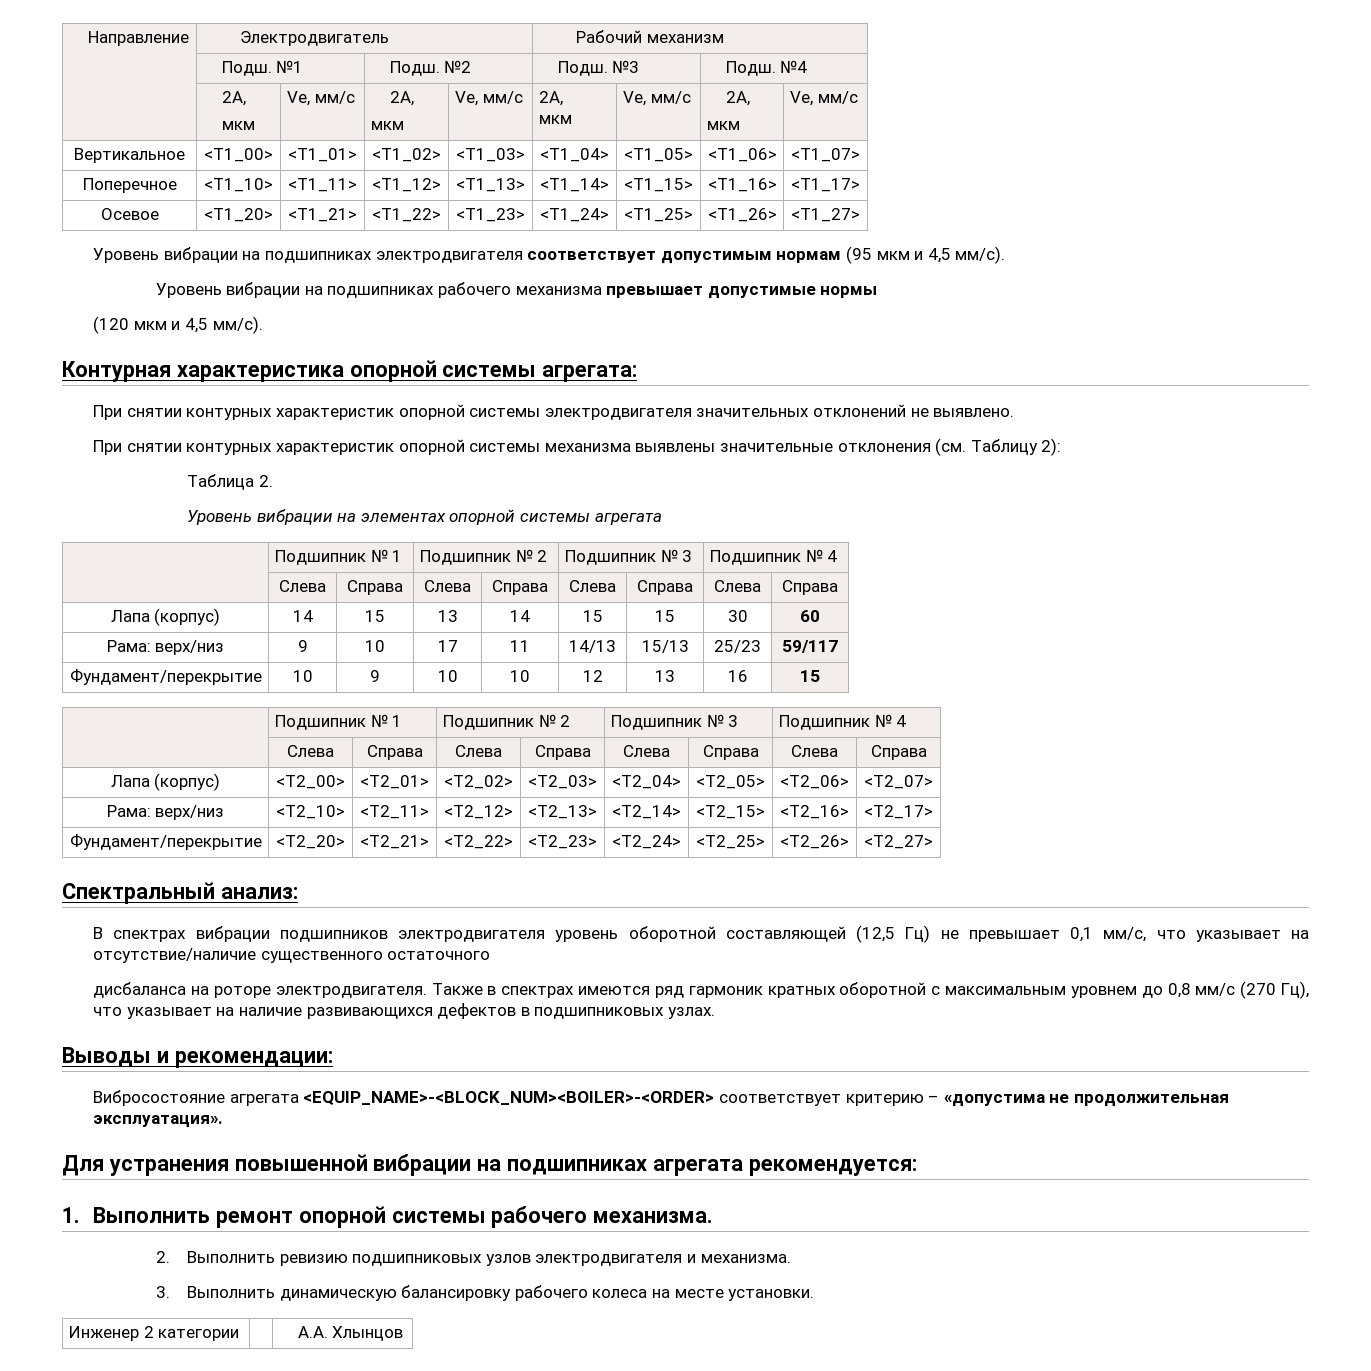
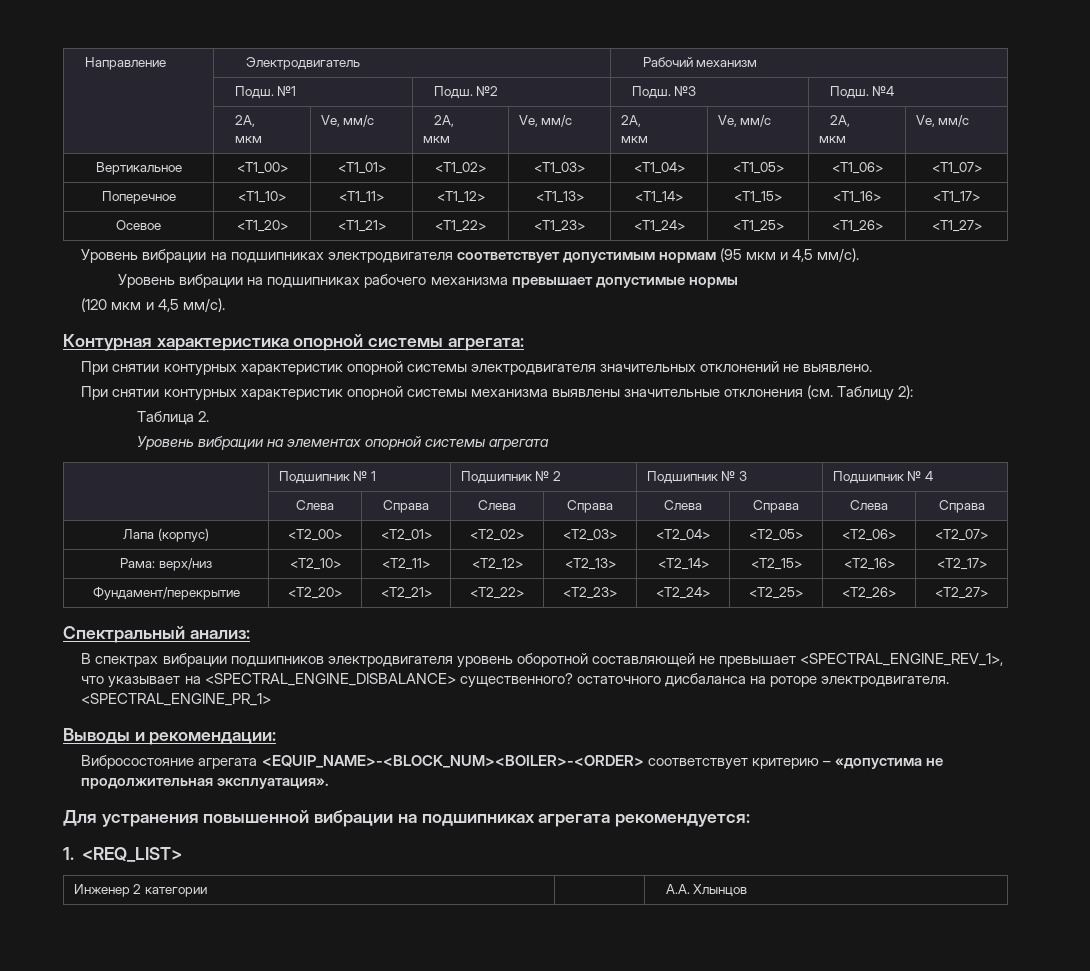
[110,608,221,626] [292,610,313,622] [365,610,385,622] [437,610,458,622] [510,610,530,622] [582,610,603,622] [655,610,675,622] [727,610,748,622] [800,610,820,622] [106,640,225,655] [297,640,308,652] [365,640,385,652] [437,640,458,652] [510,640,530,652] [569,640,616,653] [641,640,689,653] [714,640,761,653] [782,640,838,653] [69,669,262,685] [292,670,313,682] [370,670,380,682] [437,670,458,682] [510,670,530,682] [582,670,603,682] [655,670,675,682] [727,670,748,682] [800,670,820,682] [274,714,403,730] [442,714,571,730] [610,714,739,730] [778,714,907,730] [287,745,334,757] [366,745,423,760] [455,745,502,757] [534,745,591,760] [623,745,670,757] [702,745,759,760] [791,745,838,757] [870,745,927,760] // Лапа (корпус) | 14 | 15 | 13 | 14 | 15 | 15 | 30 | 60 // Рама: верх/низ | 9 | 10 | 17 | 11 | 14/13 | 15/13 | 25/23 | 59/117 // Фундамент/перекрытие | 10 | 9 | 10 | 10 | 12 | 13 | 16 | 15 // | Подшипник № 1 | Подшипник № 2 | Подшипник № 3 | Подшипник № 4 // | Слева | Справа | Слева | Справа | Слева | Справа | Слева | Справа -> (985, 506) none
[856,925,1309,943] [93,948,383,963] (12,5 Гц) не превышает 0,1 мм/с, что указывает на отсутствие/наличие существенного -> [698,653,1003,667] [81,673,573,688] не превышает <SPECTRAL_ENGINE_REV_1>, что указывает на <SPECTRAL_ENGINE_DISBALANCE> существенного?
(491, 955) // -> (661, 680) none
[431,981,1309,999] [93,1003,715,1019] Также в спектрах имеются ряд гармоник кратных оборотной с максимальным уровнем до 0,8 мм/с (270 Гц), что указывает на наличие развивающихся дефектов в подшипниковых узлах. -> [81,693,272,706] <SPECTRAL_ENGINE_PR_1>
[93,1206,714,1228] [155,1251,791,1266] [155,1285,815,1301] Выполнить ремонт опорной системы рабочего механизма. // 2. Выполнить ревизию подшипниковых узлов электродвигателя и механизма. // 3. Выполнить динамическую балансировку рабочего колеса на месте установки. -> [81,847,182,862] <REQ_LIST>

